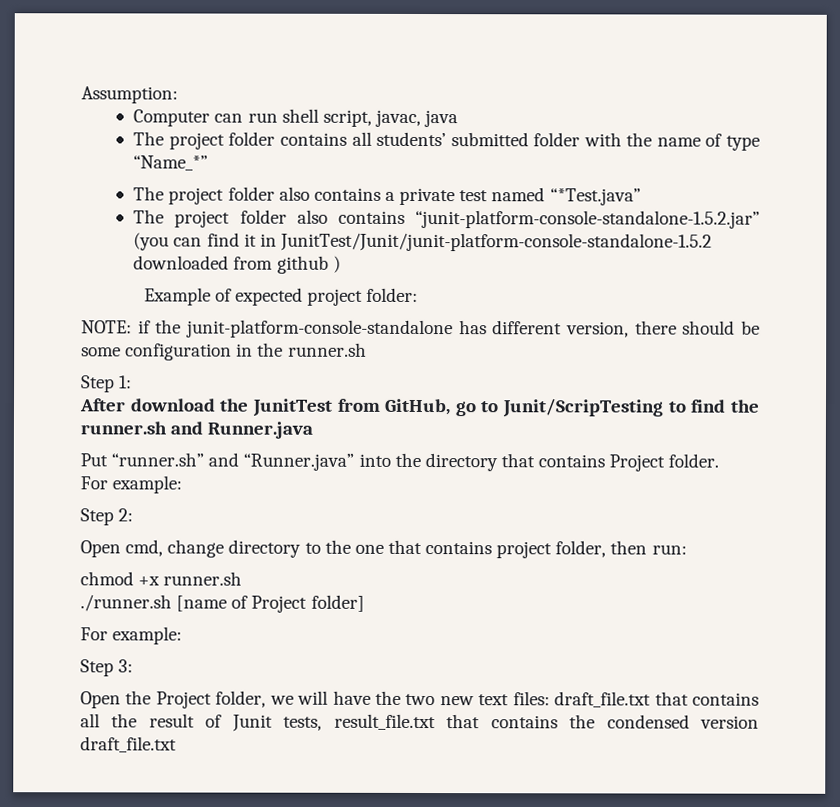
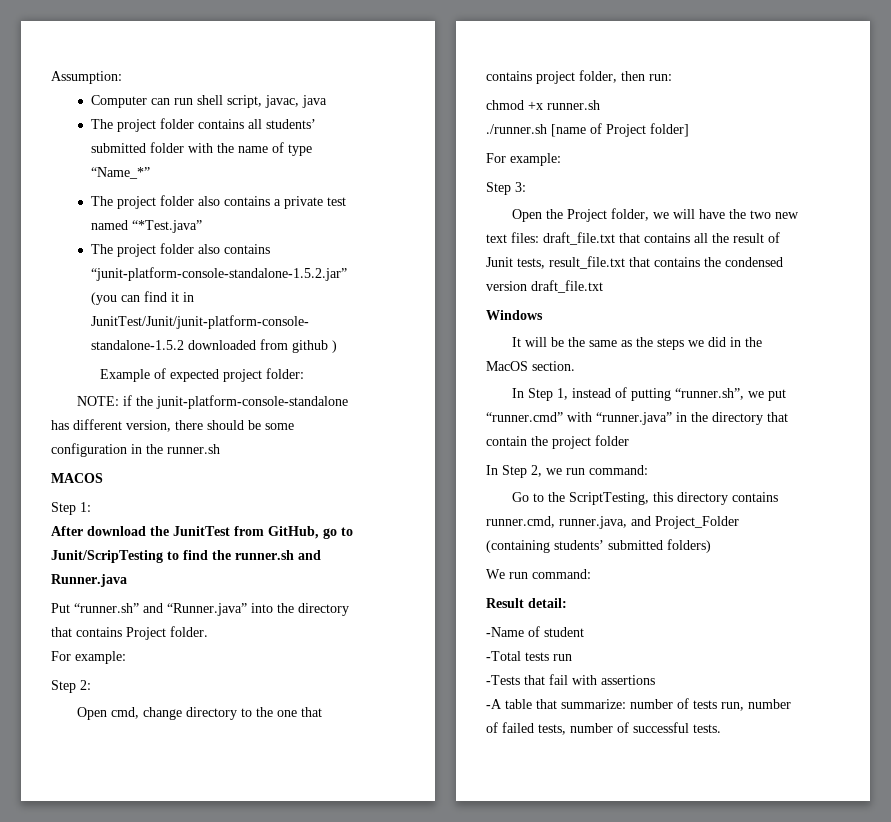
(367, 349) none -> [51,473,103,483] // MACOS
(177, 744) none -> [486,310,543,320] [512,337,763,350] [486,361,575,371] [512,387,787,401] [486,412,788,425] [486,435,629,449] [486,465,648,478] [512,492,779,505] [486,516,739,529] [486,539,711,553] [486,569,591,579] [486,598,567,608] [486,626,584,637] [486,651,572,661] [486,674,655,685] [486,698,791,711] [486,722,721,735] // Windows // It will be the same as the steps we did in the MacOS section. // In Step 1, instead of putting “runner.sh”, we put “runner.cmd” with “runner.java” in the directory that contain the project folder // In Step 2, we run command: // Go to the ScriptTesting, this directory contains runner.cmd, runner.java, and Project_Folder (containing students’ submitted folders) // We run command: // Result detail: // -Name of student // -Total tests run // -Tests that fail with assertions // -A table that summarize: number of tests run, number of failed tests, number of successful tests.

